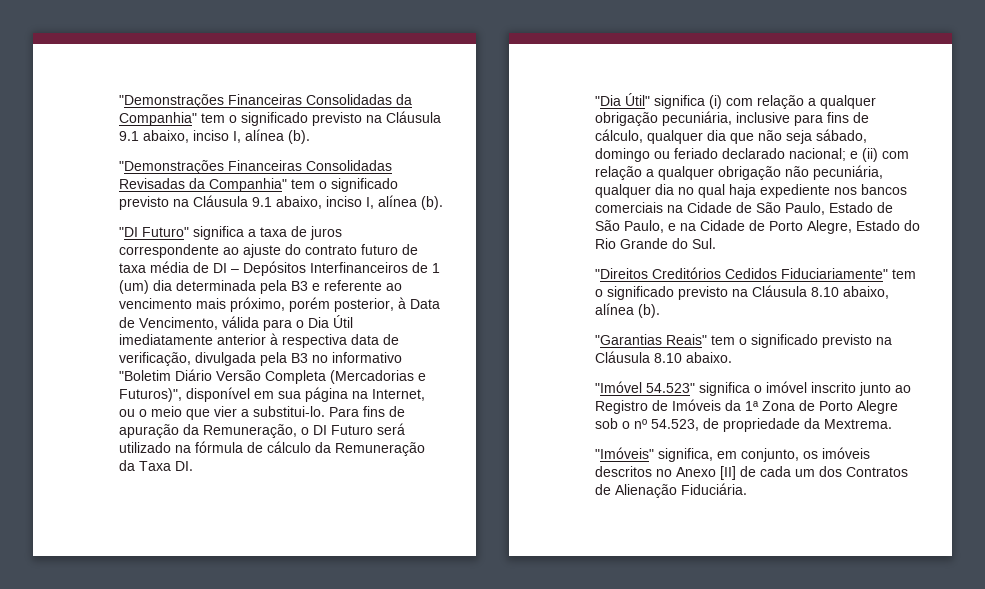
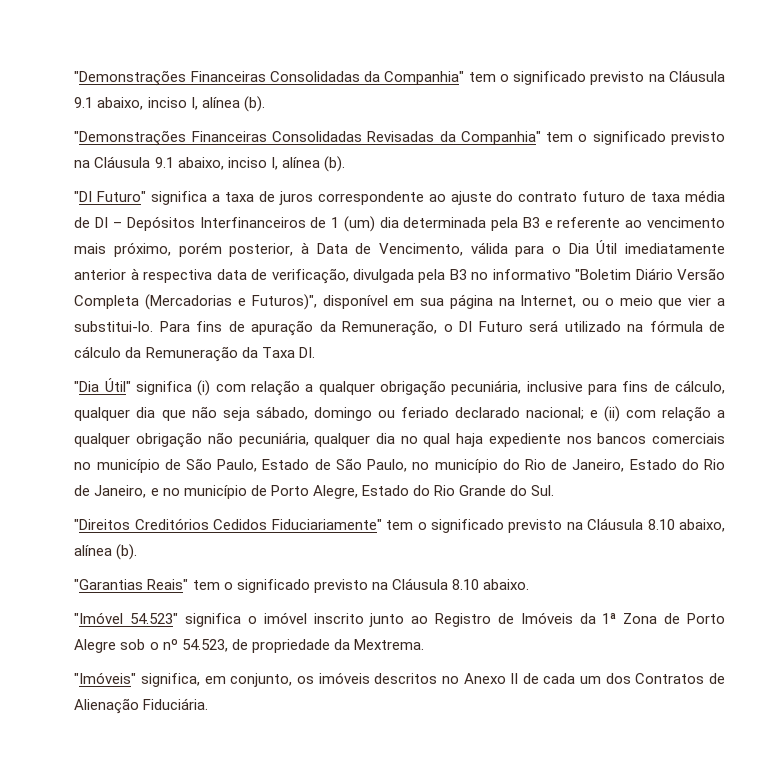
[666,202,732,213] na Cidade -> [74,459,160,473] no município
[667,220,745,231] e na Cidade -> [412,459,725,473] [74,485,247,499] no município do Rio de Janeiro, Estado do Rio de Janeiro, e no município
[719,466,736,480] [II] -> [510,673,519,684] II

